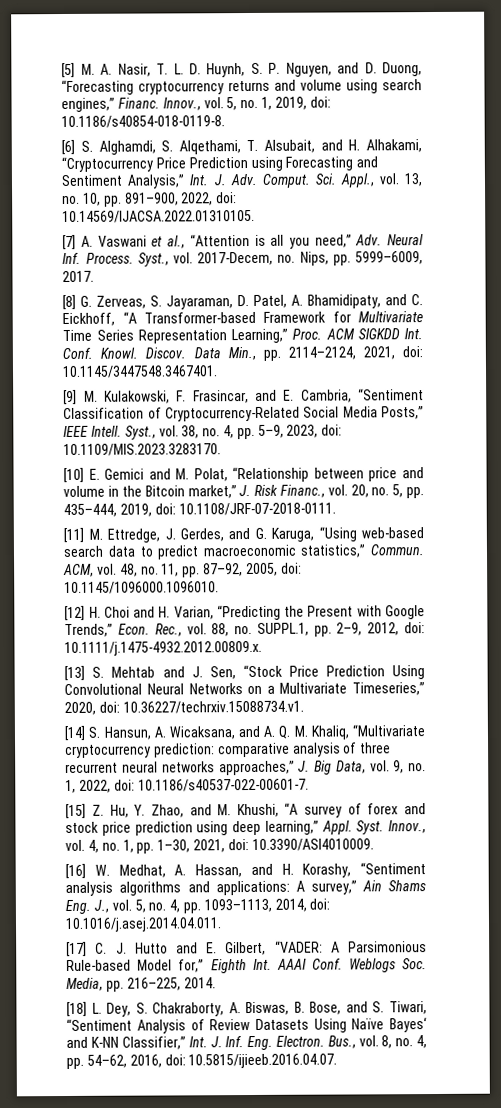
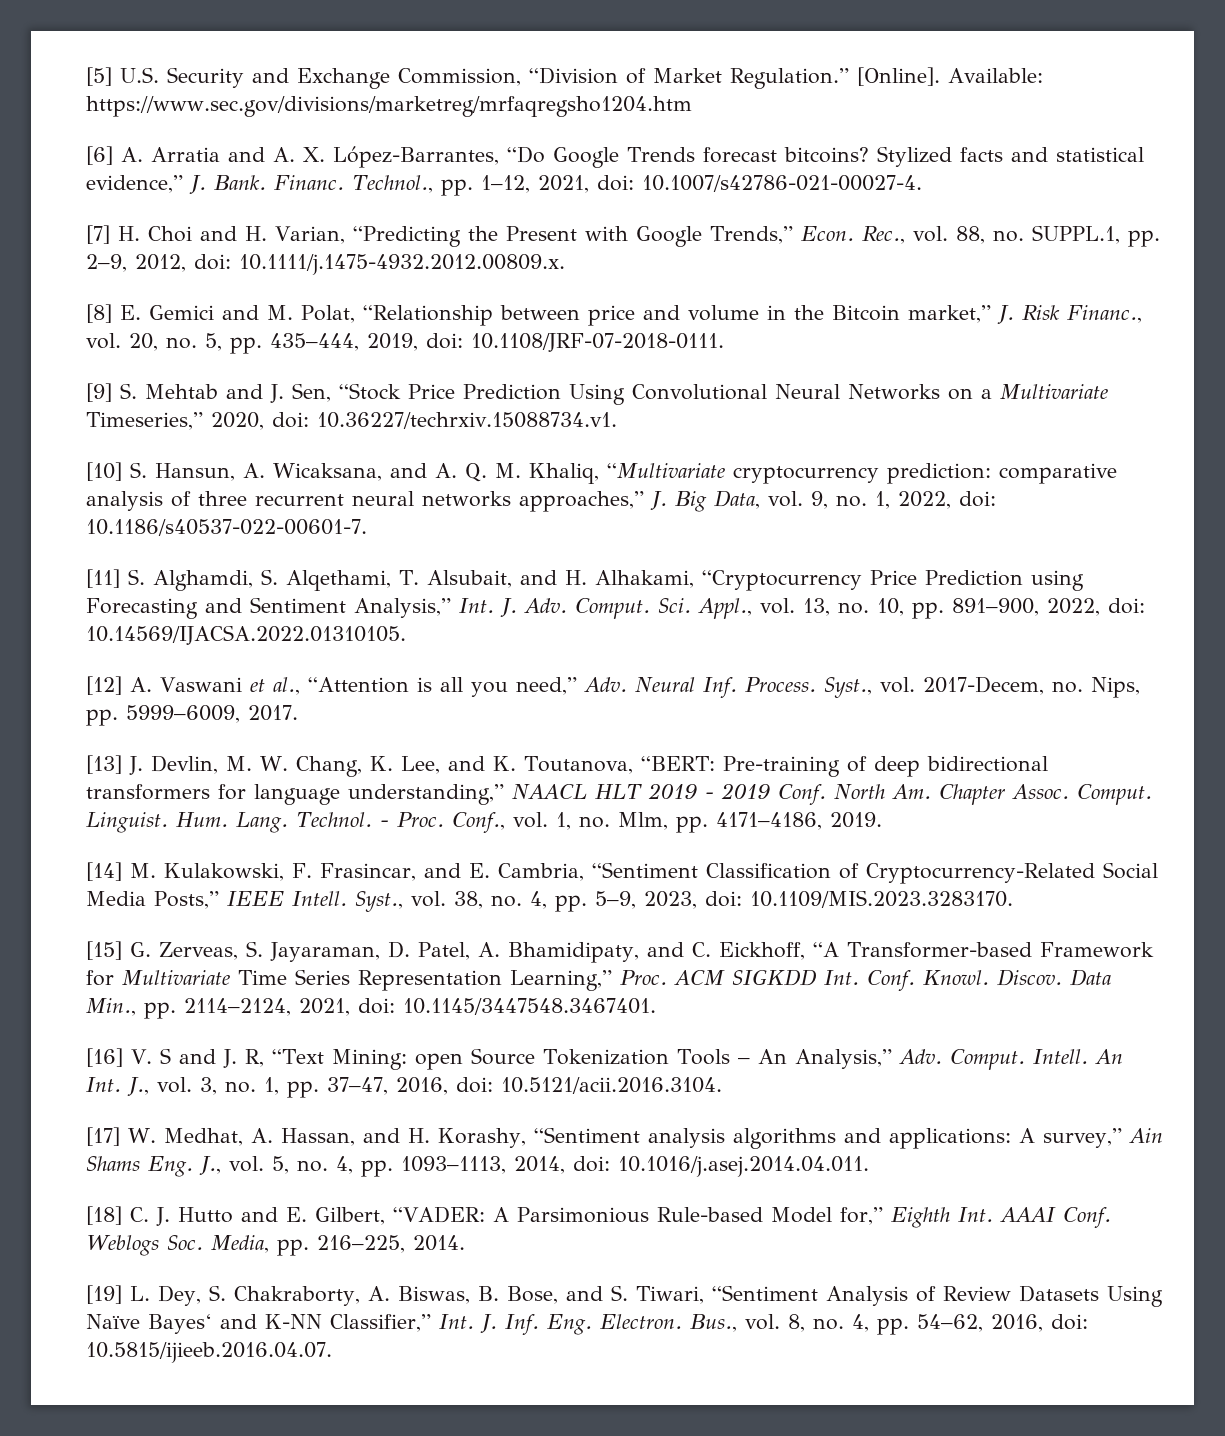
[80,62,422,78] [61,79,422,96] [61,96,331,113] [61,115,226,129] [61,139,76,156] M. A. Nasir, T. L. D. Huynh, S. P. Nguyen, and D. Duong, “Forecasting cryptocurrency returns and volume using search engines,” Financ. Innov., vol. 5, no. 1, 2019, doi: 10.1186/s40854-018-0119-8. // [6] -> [120,67,1044,89] [86,96,693,117] [86,146,1145,168] [86,175,923,196] [86,225,1161,247] [86,254,566,275] [86,304,1143,326] [86,333,725,354] [86,383,1109,405] [86,412,618,430] [86,462,1118,484] [86,490,997,512] [86,519,368,536] [86,569,121,588] U.S. Security and Exchange Commission, “Division of Market Regulation.” [Online]. Available: https://www.sec.gov/divisions/marketreg/mrfaqregsho1204.htm // [6] A. Arratia and A. X. López-Barrantes, “Do Google Trends forecast bitcoins? Stylized facts and statistical evidence,” J. Bank. Financ. Technol., pp. 1–12, 2021, doi: 10.1007/s42786-021-00027-4. // [7] H. Choi and H. Varian, “Predicting the Present with Google Trends,” Econ. Rec., vol. 88, no. SUPPL.1, pp. 2–9, 2012, doi: 10.1111/j.1475-4932.2012.00809.x. // [8] E. Gemici and M. Polat, “Relationship between price and volume in the Bitcoin market,” J. Risk Financ., vol. 20, no. 5, pp. 435–444, 2019, doi: 10.1108/JRF-07-2018-0111. // [9] S. Mehtab and J. Sen, “Stock Price Prediction Using Convolutional Neural Networks on a Multivariate Timeseries,” 2020, doi: 10.36227/techrxiv.15088734.v1. // [10] S. Hansun, A. Wicaksana, and A. Q. M. Khaliq, “Multivariate cryptocurrency prediction: comparative analysis of three recurrent neural networks approaches,” J. Big Data, vol. 9, no. 1, 2022, doi: 10.1186/s40537-022-00601-7. // [11]
[62,234,77,251] [7] -> [86,676,123,695] [12]
[62,294,77,311] [8] -> [86,755,1049,777] [86,783,1153,805] [86,812,883,833] [86,862,1159,884] [86,890,1014,912] [86,941,123,960] [13] J. Devlin, M. W. Chang, K. Lee, and K. Toutanova, “BERT: Pre-training of deep bidirectional transformers for language understanding,” NAACL HLT 2019 - 2019 Conf. North Am. Chapter Assoc. Comput. Linguist. Hum. Lang. Technol. - Proc. Conf., vol. 1, no. Mlm, pp. 4171–4186, 2019. // [14] M. Kulakowski, F. Frasincar, and E. Cambria, “Sentiment Classification of Cryptocurrency-Related Social Media Posts,” IEEE Intell. Syst., vol. 38, no. 4, pp. 5–9, 2023, doi: 10.1109/MIS.2023.3283170. // [15]
[63,388,424,406] [63,406,424,422] [63,424,343,440] [63,443,222,457] [63,466,424,484] [63,484,425,499] [63,502,336,518] [63,526,425,544] [63,544,425,560] [63,562,302,578] [64,581,220,595] [64,604,426,622] [64,622,426,638] [64,640,263,657] [64,664,425,682] [64,682,425,696] [64,700,304,716] [64,724,425,742] [65,742,392,759] [65,760,426,776] [65,778,309,794] [65,802,426,820] [65,820,426,836] [65,838,374,854] [65,863,87,880] [9] M. Kulakowski, F. Frasincar, and E. Cambria, “Sentiment Classification of Cryptocurrency-Related Social Media Posts,” IEEE Intell. Syst., vol. 38, no. 4, pp. 5–9, 2023, doi: 10.1109/MIS.2023.3283170. // [10] E. Gemici and M. Polat, “Relationship between price and volume in the Bitcoin market,” J. Risk Financ., vol. 20, no. 5, pp. 435–444, 2019, doi: 10.1108/JRF-07-2018-0111. // [11] M. Ettredge, J. Gerdes, and G. Karuga, “Using web-based search data to predict macroeconomic statistics,” Commun. ACM, vol. 48, no. 11, pp. 87–92, 2005, doi: 10.1145/1096000.1096010. // [12] H. Choi and H. Varian, “Predicting the Present with Google Trends,” Econ. Rec., vol. 88, no. SUPPL.1, pp. 2–9, 2012, doi: 10.1111/j.1475-4932.2012.00809.x. // [13] S. Mehtab and J. Sen, “Stock Price Prediction Using Convolutional Neural Networks on a Multivariate Timeseries,” 2020, doi: 10.36227/techrxiv.15088734.v1. // [14] S. Hansun, A. Wicaksana, and A. Q. M. Khaliq, “Multivariate cryptocurrency prediction: comparative analysis of three recurrent neural networks approaches,” J. Big Data, vol. 9, no. 1, 2022, doi: 10.1186/s40537-022-00601-7. // [15] Z. Hu, Y. Zhao, and M. Khushi, “A survey of forex and stock price prediction using deep learning,” Appl. Syst. Innov., vol. 4, no. 1, pp. 1–30, 2021, doi: 10.3390/ASI4010009. // [16] -> [86,1048,1124,1070] [86,1077,723,1098] [86,1127,121,1146] [16] V. S and J. R, “Text Mining: open Source Tokenization Tools – An Analysis,” Adv. Comput. Intell. An Int. J., vol. 3, no. 1, pp. 37–47, 2016, doi: 10.5121/acii.2016.3104. // [17]
[66,941,88,958] [17] -> [86,1206,123,1225] [18]
[66,1001,88,1018] [18] -> [86,1285,123,1304] [19]

